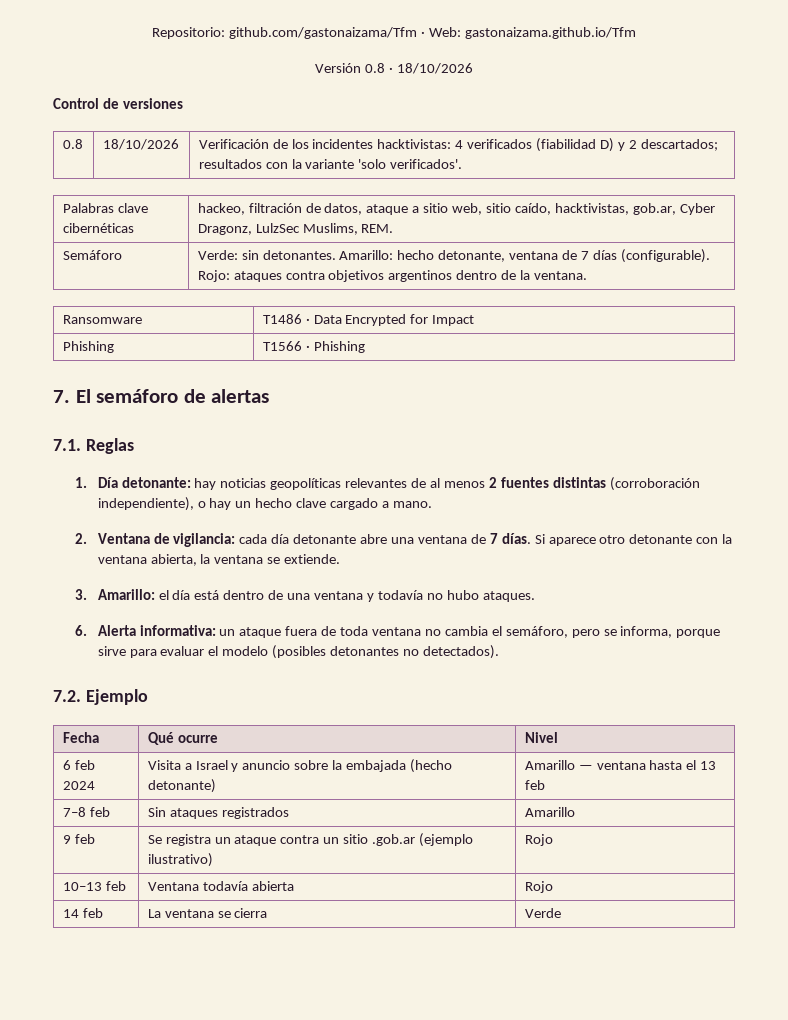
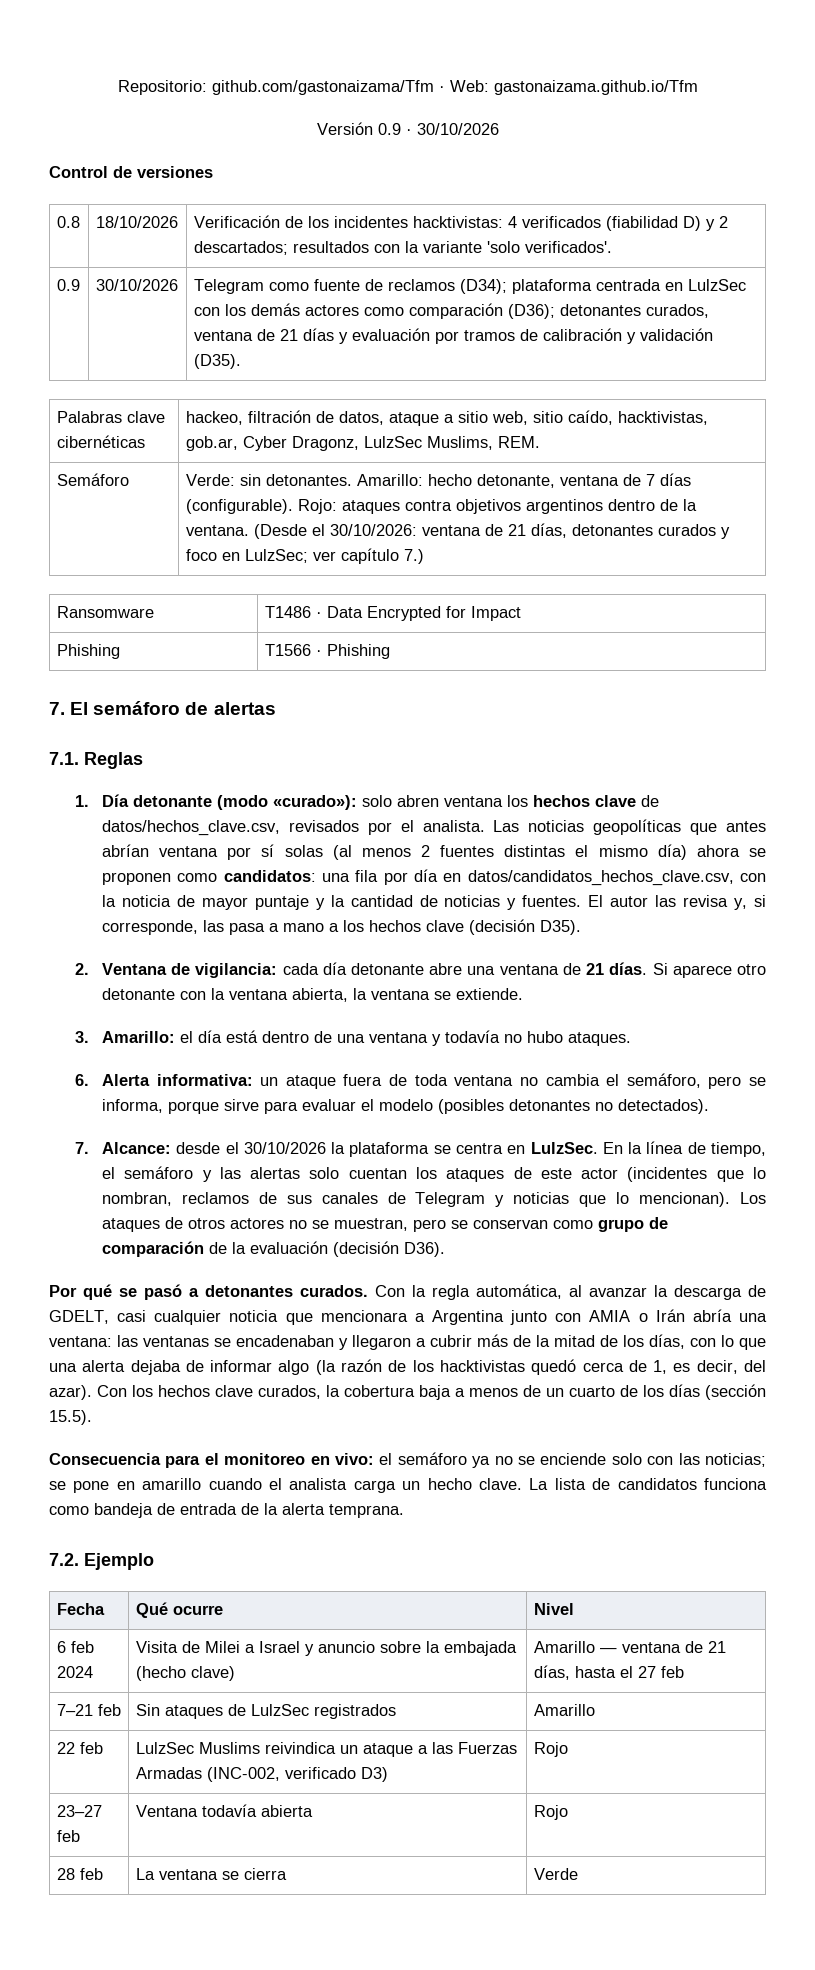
[365,63,473,74] 0.8 · 18/10/2026 -> [377,123,499,135] 0.9 · 30/10/2026
(463, 164) none -> [56,279,80,291] [95,279,178,291] [193,279,746,294] [193,303,709,319] [193,328,713,344] [193,354,241,369] // 0.9 | 30/10/2026 | Telegram como fuente de reclamos (D34); plataforma centrada en LulzSec con los demás actores como comparación (D36); detonantes curados, ventana de 21 días y evaluación por tramos de calibración y validación (D35).
(588, 275) none -> [253,523,730,539] [185,548,424,564] (Desde el 30/10/2026: ventana de 21 días, detonantes curados y foco en LulzSec; ver capítulo 7.)
[121,477,700,491] [97,497,432,511] detonante: hay noticias geopolíticas relevantes de al menos 2 fuentes distintas (corroboración independiente), o hay un hecho clave cargado a mano. -> [132,795,659,810] [101,819,767,836] [101,844,766,860] [101,869,766,886] [101,895,767,910] [101,919,581,935] detonante (modo «curado»): solo abren ventana los hechos clave de datos/hechos_clave.csv, revisados por el analista. Las noticias geopolíticas que antes abrían ventana por sí solas (al menos 2 fuentes distintas el mismo día) ahora se proponen como candidatos: una fila por día en datos/candidatos_hechos_clave.csv, con la noticia de mayor puntaje y la cantidad de noticias y fuentes. El autor las revisa y, si corresponde, las pasa a mano a los hechos clave (decisión D35).
[489,533,498,544] 7 -> [586,963,605,975] 21
(499, 652) none -> [75,1141,766,1157] [101,1166,766,1182] [101,1192,766,1207] [101,1217,668,1232] [101,1241,445,1257] [49,1284,766,1300] [49,1309,767,1325] [49,1334,766,1350] [49,1359,766,1375] [49,1384,766,1400] [49,1410,92,1425] [49,1452,766,1468] [49,1478,767,1493] [49,1503,404,1518] // 7. Alcance: desde el 30/10/2026 la plataforma se centra en LulzSec. En la línea de tiempo, el semáforo y las alertas solo cuentan los ataques de este actor (incidentes que lo nombran, reclamos de sus canales de Telegram y noticias que lo mencionan). Los ataques de otros actores no se muestran, pero se conservan como grupo de comparación de la evaluación (decisión D36). // Por qué se pasó a detonantes curados. Con la regla automática, al avanzar la descarga de GDELT, casi cualquier noticia que mencionara a Argentina junto con AMIA o Irán abría una ventana: las ventanas se encadenaban y llegaron a cubrir más de la mitad de los días, con lo que una alerta dejaba de informar algo (la razón de los hacktivistas quedó cerca de 1, es decir, del azar). Con los hechos clave curados, la cobertura baja a menos de un cuarto de los días (sección 15.5). // Consecuencia para el monitoreo en vivo: el semáforo ya no se enciende solo con las noticias; se pone en amarillo cuando el analista carga un hecho clave. La lista de candidatos funciona como bandeja de entrada de la alerta temprana.
(181, 765) none -> [181,1641,240,1653] de Milei
[147,779,216,793] detonante) -> [190,1666,235,1681] clave)
(646, 765) none -> [684,1641,726,1653] [533,1665,570,1680] de 21 días,
[700,761,717,770] 13 -> [637,1666,656,1678] 27
[62,807,86,817] 7–8 -> [56,1704,93,1716] 7–21
(218, 813) none -> [227,1704,309,1716] de LulzSec
[62,834,95,844] [147,833,474,847] [147,853,213,867] [524,834,553,846] [62,882,102,891] 9 feb | Se registra un ataque contra un sitio .gob.ar (ejemplo ilustrativo) | Rojo // 10–13 -> [56,1742,103,1754] [135,1742,517,1757] [135,1767,388,1782] [533,1742,568,1757] [56,1805,102,1817] 22 feb | LulzSec Muslims reivindica un ataque a las Fuerzas Armadas (INC-002, verificado D3) | Rojo // 23–27
[62,909,79,918] 14 -> [56,1868,75,1880] 28

